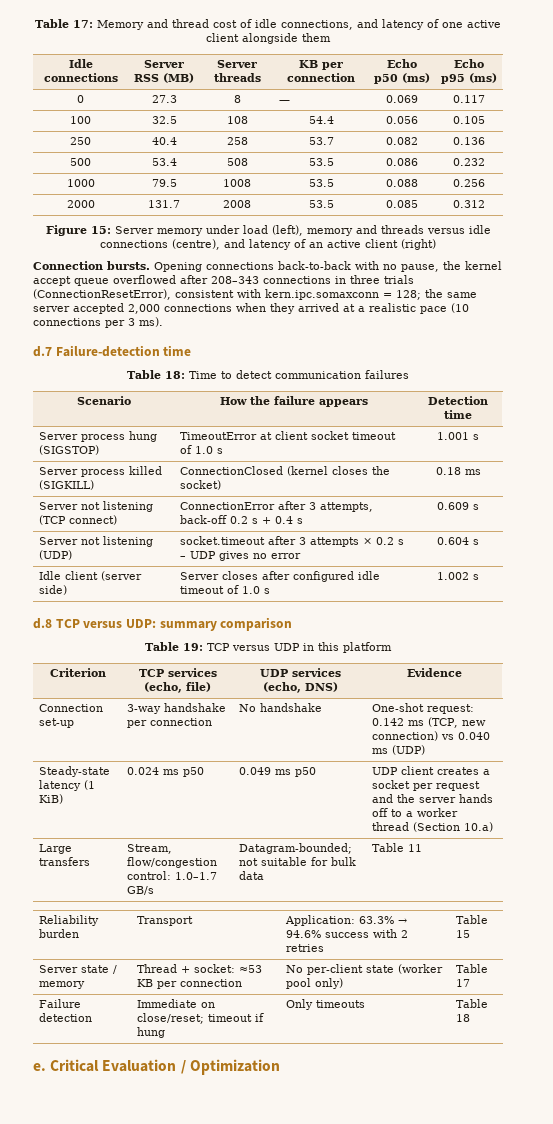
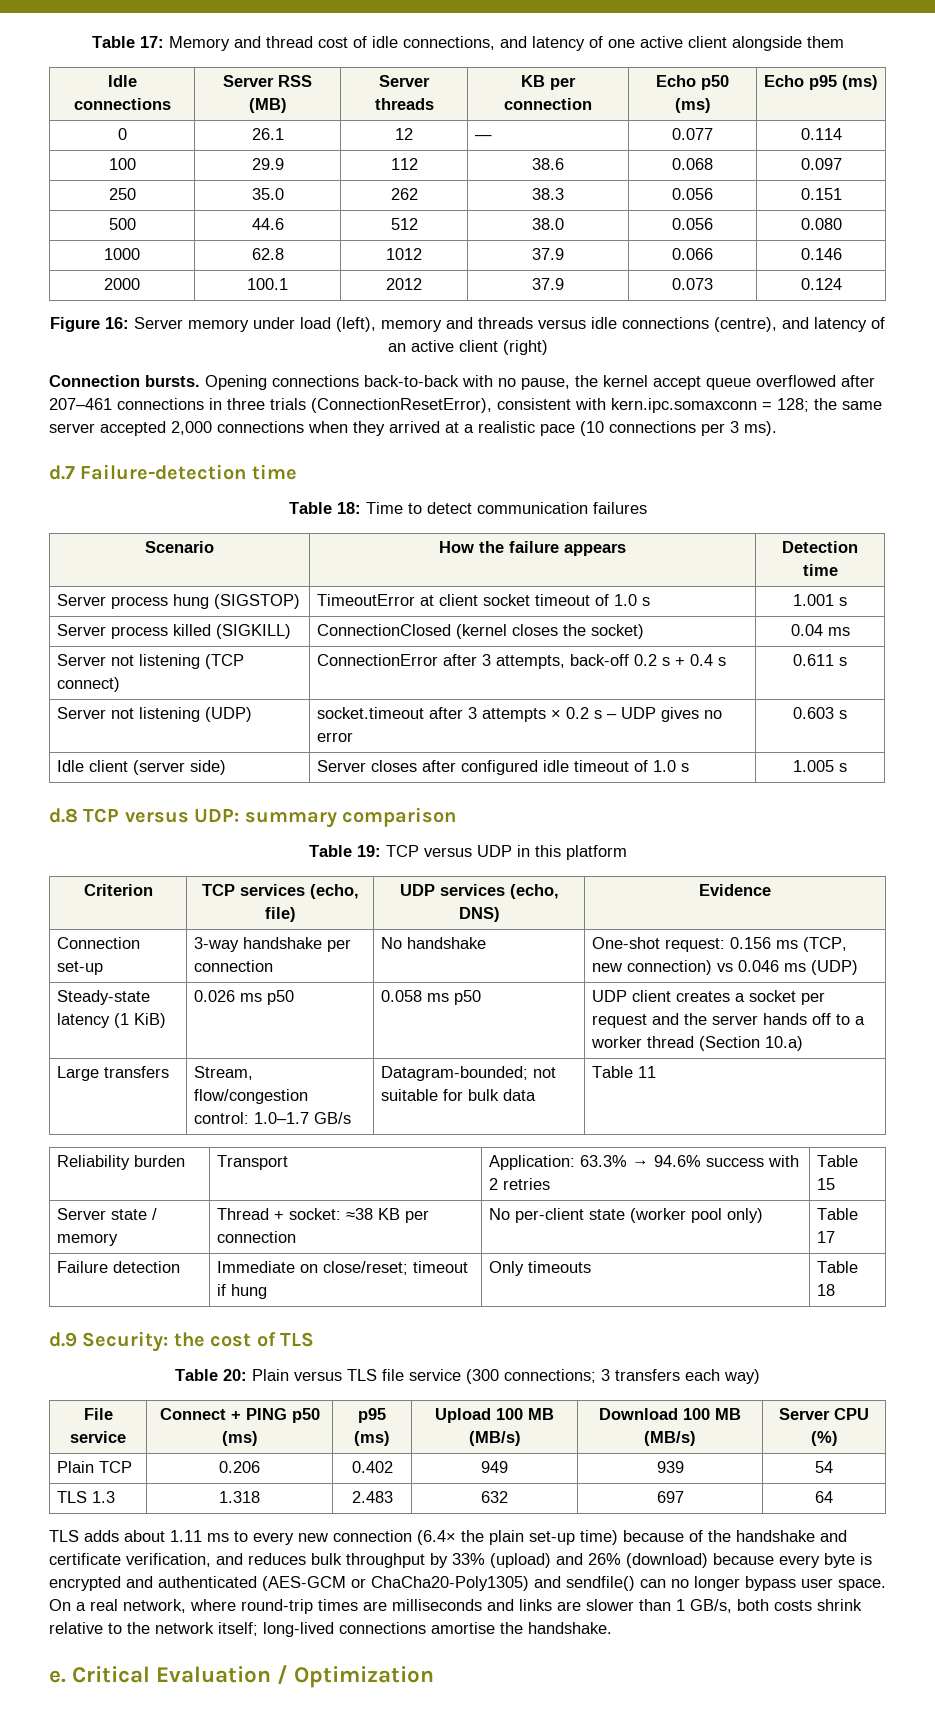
[151,95,177,103] [233,95,241,103] 27.3 | 8 -> [251,128,284,140] [395,128,414,140] 26.1 | 12
[386,95,418,103] [453,95,485,103] 0.069 | 0.117 -> [672,128,713,140] [800,128,842,140] 0.077 | 0.114
[151,116,177,124] [226,116,248,124] [308,116,334,124] [386,116,418,124] [453,116,485,124] [70,137,91,145] [151,137,177,145] [226,137,248,145] [308,137,334,145] [386,137,418,145] [453,137,485,145] [70,158,91,166] [151,158,177,166] [226,158,248,166] [308,158,334,166] [386,158,418,166] [453,158,485,166] [66,179,95,187] [151,179,177,187] [223,179,252,187] [308,179,334,187] [386,179,418,187] [453,179,485,187] [66,200,95,208] [148,200,180,208] [223,200,252,208] [308,200,334,208] [386,200,418,208] [453,200,485,208] 32.5 | 108 | 54.4 | 0.056 | 0.105 // 250 | 40.4 | 258 | 53.7 | 0.082 | 0.136 // 500 | 53.4 | 508 | 53.5 | 0.086 | 0.232 // 1000 | 79.5 | 1008 | 53.5 | 0.088 | 0.256 // 2000 | 131.7 | 2008 | 53.5 | 0.085 | 0.312 -> [251,158,284,170] [390,158,418,170] [532,158,564,170] [672,158,713,170] [800,158,842,170] [108,188,136,200] [251,188,284,200] [390,188,418,200] [532,188,564,200] [672,188,713,200] [800,188,842,200] [108,218,136,230] [251,218,284,230] [390,218,418,230] [532,218,564,230] [672,218,713,230] [800,218,842,230] [104,248,140,260] [251,248,284,260] [386,248,423,260] [532,248,564,260] [672,248,713,260] [800,248,842,260] [104,278,140,290] [247,278,288,290] [386,278,423,290] [532,278,564,290] [672,278,713,290] [800,278,842,290] 29.9 | 112 | 38.6 | 0.068 | 0.097 // 250 | 35.0 | 262 | 38.3 | 0.056 | 0.151 // 500 | 44.6 | 512 | 38.0 | 0.056 | 0.080 // 1000 | 62.8 | 1012 | 37.9 | 0.066 | 0.146 // 2000 | 100.1 | 2012 | 37.9 | 0.073 | 0.124
[90,226,111,234] 15: -> [105,317,129,329] 16:
[211,276,259,284] 208–343 -> [49,398,112,410] 207–461
[435,467,461,475] 0.18 -> [790,624,823,636] 0.04
[437,502,469,510] 0.609 -> [793,654,834,666] 0.611
[437,537,469,545] 0.604 -> [793,707,834,719] 0.603
[437,572,469,580] 1.002 -> [793,760,834,772] 1.005
[371,718,404,726] 0.142 -> [729,937,771,949] 0.156
[457,732,490,740] 0.040 -> [737,960,779,972] 0.046
[126,767,204,777] [238,767,271,775] 0.024 ms p50 | 0.049 -> [193,990,294,1005] [380,990,422,1002] 0.026 ms p50 | 0.058
[238,965,262,973] ≈53 -> [345,1208,373,1220] ≈38
(470, 1018) none -> [49,1331,314,1352] [175,1369,760,1384] [83,1408,113,1420] [70,1431,126,1443] [159,1408,320,1423] [221,1431,258,1446] [358,1408,387,1423] [354,1431,391,1446] [435,1408,554,1423] [468,1431,521,1446] [599,1408,741,1420] [644,1431,696,1446] [779,1408,869,1420] [810,1431,838,1446] [56,1461,132,1473] [219,1461,260,1473] [351,1461,393,1473] [481,1461,509,1473] [656,1461,684,1473] [815,1461,833,1473] [56,1491,115,1503] [219,1491,260,1503] [351,1491,393,1503] [481,1491,509,1503] [656,1491,684,1503] [815,1491,833,1503] [49,1530,847,1545] [49,1553,872,1568] [49,1576,886,1591] [49,1599,862,1614] [49,1622,612,1637] // d.9 Security: the cost of TLS // Table 20: Plain versus TLS file service (300 connections; 3 transfers each way) // File service | Connect + PING p50 (ms) | p95 (ms) | Upload 100 MB (MB/s) | Download 100 MB (MB/s) | Server CPU (%) // Plain TCP | 0.206 | 0.402 | 949 | 939 | 54 // TLS 1.3 | 1.318 | 2.483 | 632 | 697 | 64 // TLS adds about 1.11 ms to every new connection (6.4× the plain set-up time) because of the handshake and certificate verification, and reduces bulk throughput by 33% (upload) and 26% (download) because every byte is encrypted and authenticated (AES-GCM or ChaCha20-Poly1305) and sendfile() can no longer bypass user space. On a real network, where round-trip times are milliseconds and links are slower than 1 GB/s, both costs shrink relative to the network itself; long-lived connections amortise the handshake.

